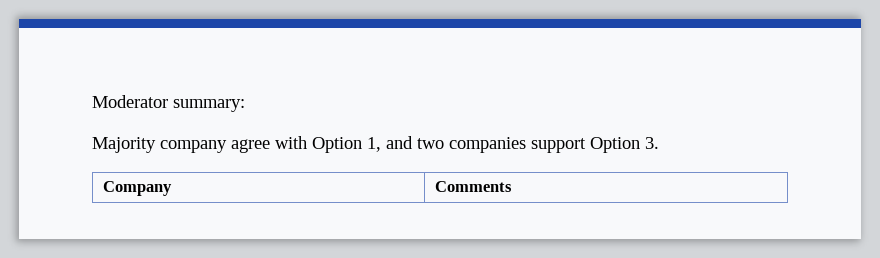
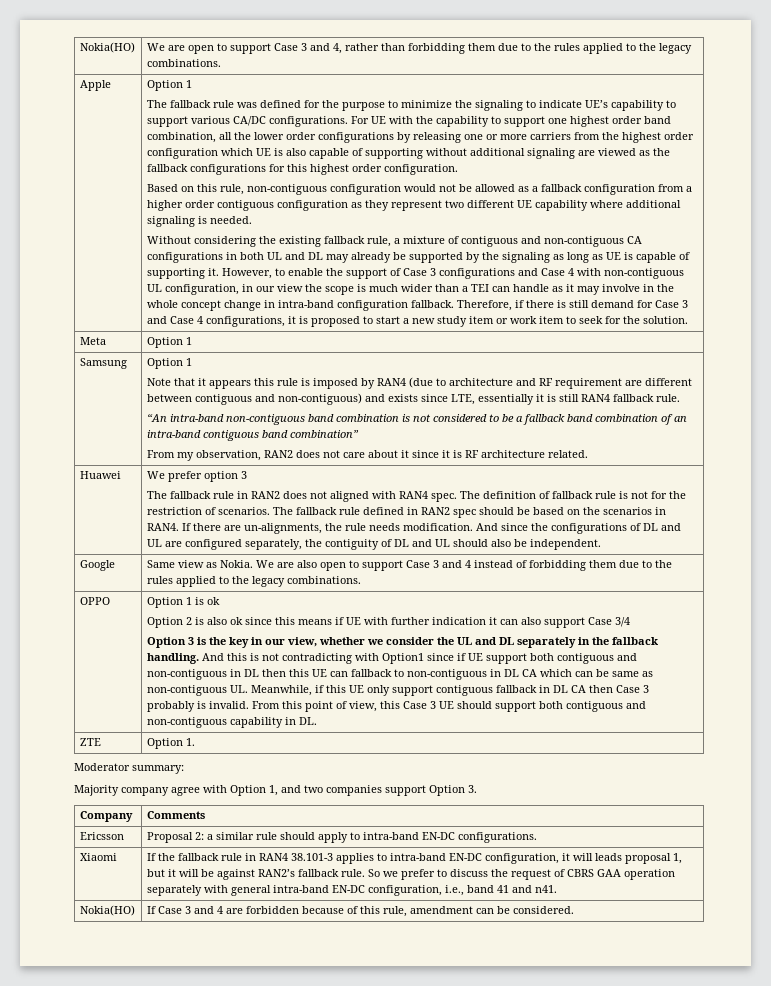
(92, 101) none -> [79,42,135,53] [146,43,692,54] [146,59,221,67] [79,80,111,91] [146,80,192,91] [146,100,676,111] [146,116,671,127] [146,132,694,143] [146,148,670,159] [146,164,458,175] [146,184,692,195] [146,200,681,211] [146,216,252,227] [146,236,642,247] [146,252,690,263] [146,268,684,279] [146,284,674,295] [146,300,688,311] [146,316,688,327] [79,337,106,345] [146,337,192,348] [79,358,127,369] [146,358,192,369] [146,377,692,389] [146,393,680,405] [146,413,687,425] [146,430,359,441] [146,450,588,461] [79,471,121,479] [146,471,247,482] [146,491,686,502] [146,507,666,518] [146,523,681,534] [146,539,601,550] [79,560,115,571] [146,560,672,571] [146,576,361,587] [79,597,110,605] [146,597,220,608] [146,617,630,628] [146,637,658,648] [146,653,637,664] [146,669,653,680] [146,685,649,696] [146,701,646,712] [146,717,317,728] [79,738,101,746] [146,738,195,749] Nokia(HO) | We are open to support Case 3 and 4, rather than forbidding them due to the rules applied to the legacy combinations. // Apple | Option 1 // The fallback rule was defined for the purpose to minimize the signaling to indicate UE’s capability to support various CA/DC configurations. For UE with the capability to support one highest order band combination, all the lower order configurations by releasing one or more carriers from the highest order configuration which UE is also capable of supporting without additional signaling are viewed as the fallback configurations for this highest order configuration. // Based on this rule, non-contiguous configuration would not be allowed as a fallback configuration from a higher order contiguous configuration as they represent two different UE capability where additional signaling is needed. // Without considering the existing fallback rule, a mixture of contiguous and non-contiguous CA configurations in both UL and DL may already be supported by the signaling as long as UE is capable of supporting it. However, to enable the support of Case 3 configurations and Case 4 with non-contiguous UL configuration, in our view the scope is much wider than a TEI can handle as it may involve in the whole concept change in intra-band configuration fallback. Therefore, if there is still demand for Case 3 and Case 4 configurations, it is proposed to start a new study item or work item to seek for the solution. // Meta | Option 1 // Samsung | Option 1 // Note that it appears this rule is imposed by RAN4 (due to architecture and RF requirement are different between contiguous and non-contiguous) and exists since LTE, essentially it is still RAN4 fallback rule. // “An intra-band non-contiguous band combination is not considered to be a fallback band combination of an intra-band contiguous band combination” // From my observation, RAN2 does not care about it since it is RF architecture related. // Huawei | We prefer option 3 // The fallback rule in RAN2 does not aligned with RAN4 spec. The definition of fallback rule is not for the restriction of scenarios. The fallback rule defined in RAN2 spec should be based on the scenarios in RAN4. If there are un-alignments, the rule needs modification. And since the configurations of DL and UL are configured separately, the contiguity of DL and UL should also be independent. // Google | Same view as Nokia. We are also open to support Case 3 and 4 instead of forbidding them due to the rules applied to the legacy combinations. // OPPO | Option 1 is ok // Option 2 is also ok since this means if UE with further indication it can also support Case 3/4 // Option 3 is the key in our view, whether we consider the UL and DL separately in the fallback handling. And this is not contradicting with Option1 since if UE support both contiguous and non-contiguous in DL then this UE can fallback to non-contiguous in DL CA which can be same as non-contiguous UL. Meanwhile, if this UE only support contiguous fallback in DL CA then Case 3 probably is invalid. From this point of view, this Case 3 UE should support both contiguous and non-contiguous capability in DL. // ZTE | Option 1. //
(512, 186) none -> [79,832,124,840] [146,832,537,843] [79,853,117,861] [146,853,682,864] [146,869,675,880] [146,885,557,896] [79,905,135,916] [146,906,574,917] // Ericsson | Proposal 2: a similar rule should apply to intra-band EN-DC configurations. // Xiaomi | If the fallback rule in RAN4 38.101-3 applies to intra-band EN-DC configuration, it will leads proposal 1, but it will be against RAN2’s fallback rule. So we prefer to discuss the request of CBRS GAA operation separately with general intra-band EN-DC configuration, i.e., band 41 and n41. // Nokia(HO) | If Case 3 and 4 are forbidden because of this rule, amendment can be considered.

